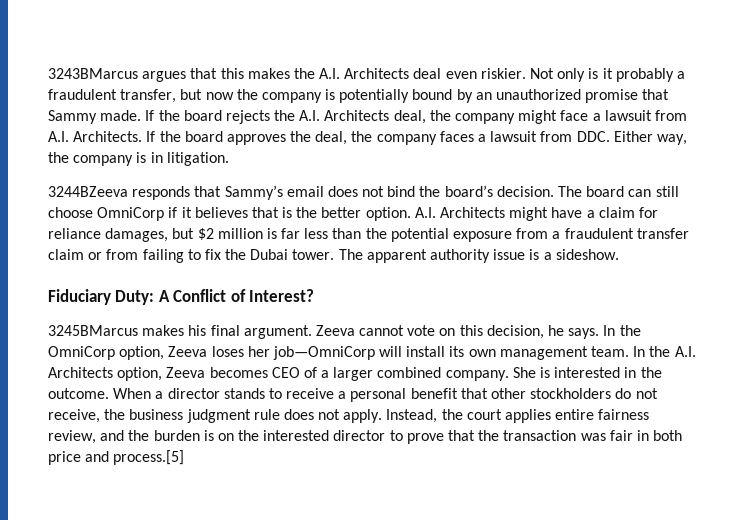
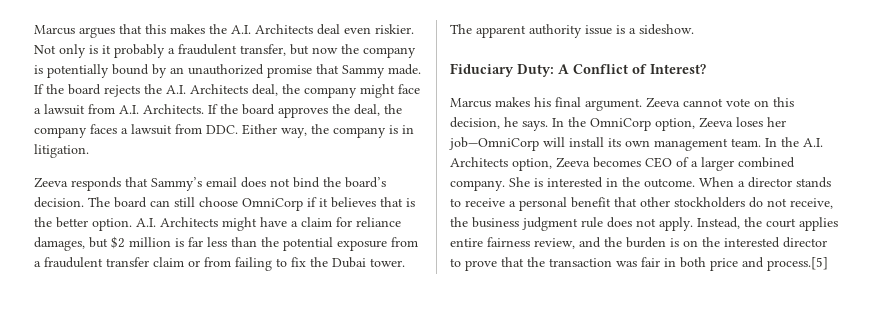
[48,68,138,79] 3243BMarcus -> [34,25,75,35] Marcus
[48,186,128,197] 3244BZeeva -> [34,177,68,188] Zeeva
[48,325,138,336] 3245BMarcus -> [450,98,491,108] Marcus

